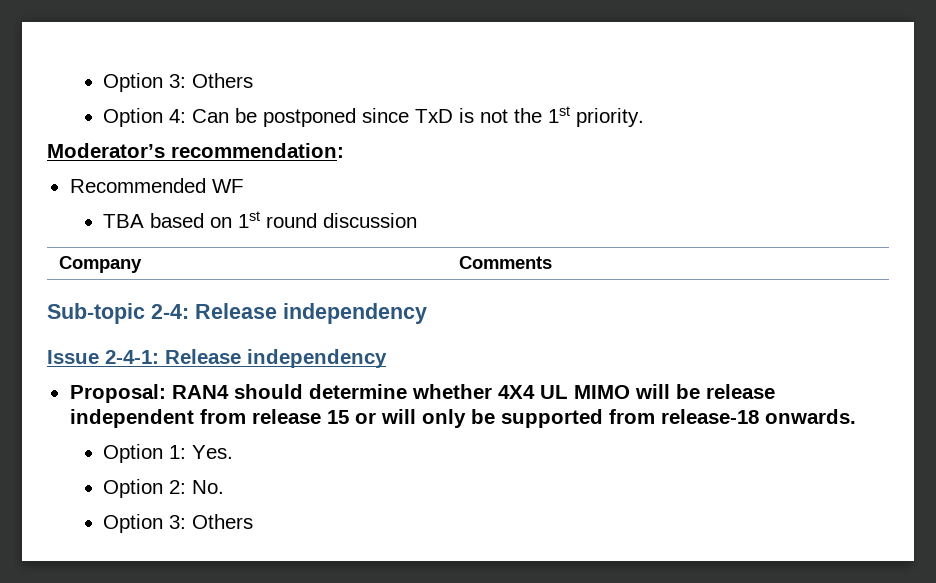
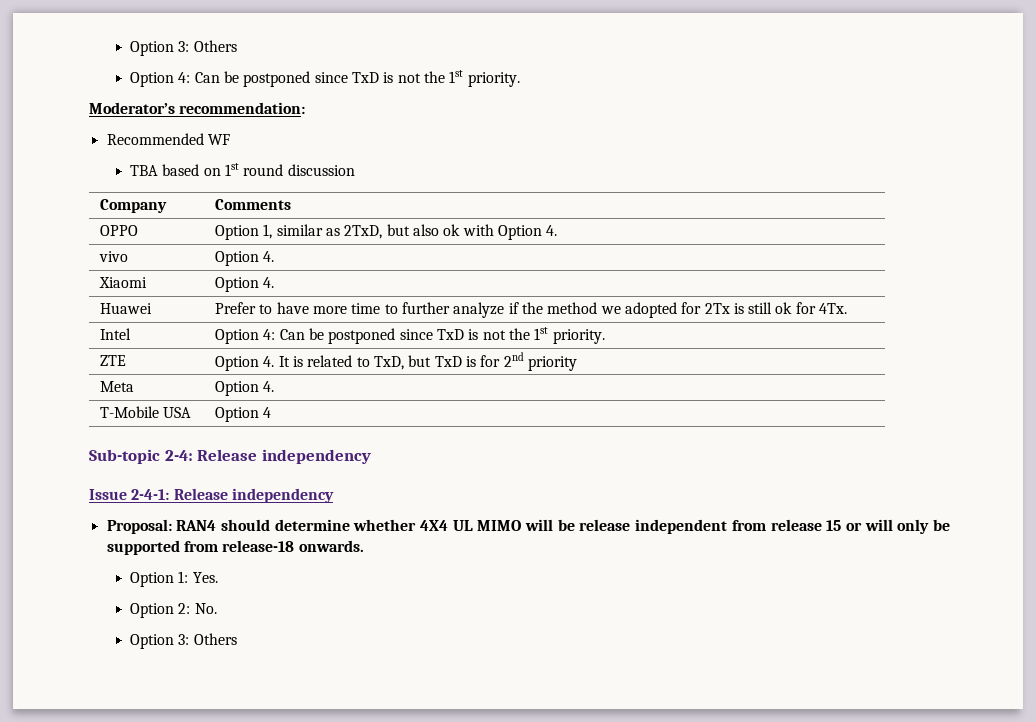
(553, 262) none -> [100,225,139,236] [215,224,558,240] [99,251,129,262] [215,251,275,266] [99,277,148,288] [215,277,275,292] [100,303,153,314] [215,302,848,318] [100,328,132,340] [215,327,605,344] [100,355,127,366] [215,352,577,371] [100,381,135,392] [215,381,275,396] [100,406,192,418] [215,407,272,422] // OPPO | Option 1, similar as 2TxD, but also ok with Option 4. // vivo | Option 4. // Xiaomi | Option 4. // Huawei | Prefer to have more time to further analyze if the method we adopted for 2Tx is still ok for 4Tx. // Intel | Option 4: Can be postponed since TxD is not the 1st priority. // ZTE | Option 4. It is related to TxD, but TxD is for 2nd priority // Meta | Option 4. // T-Mobile USA | Option 4

